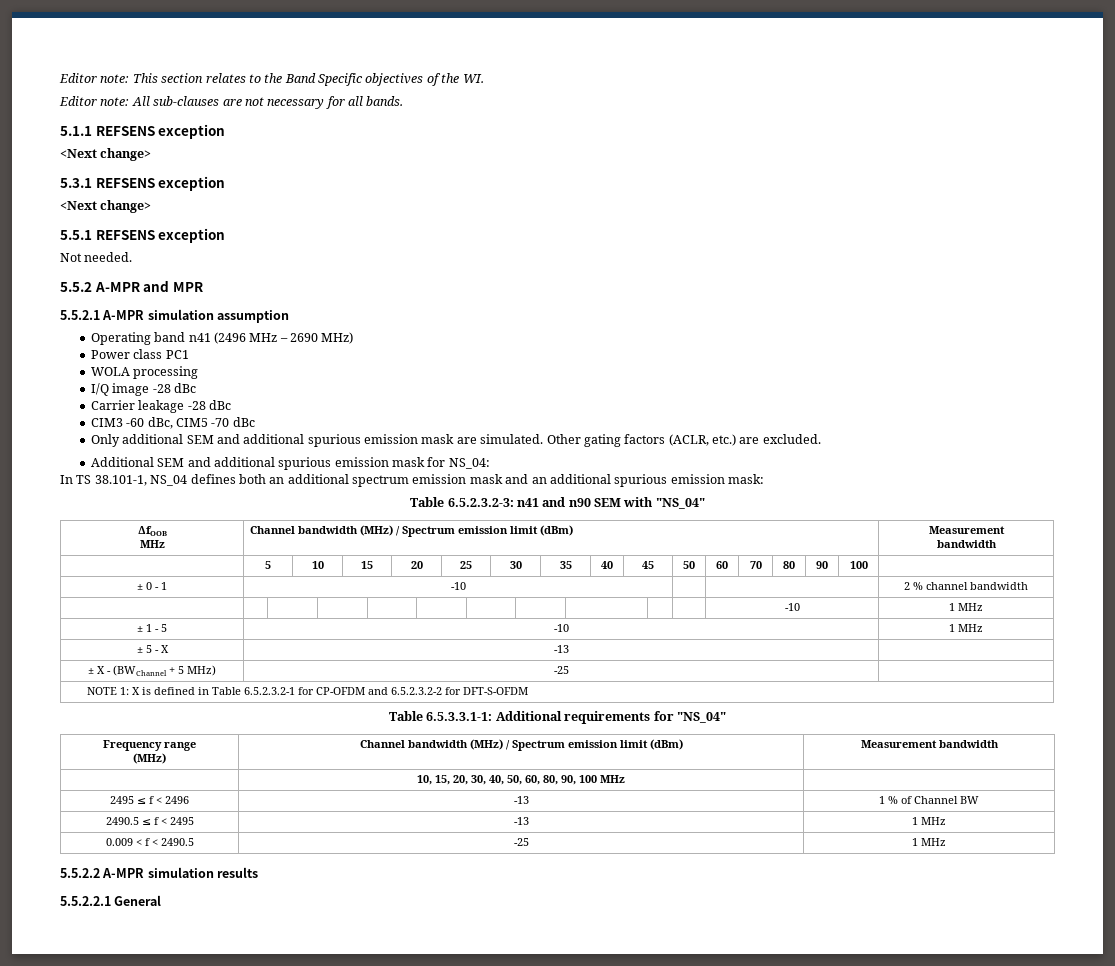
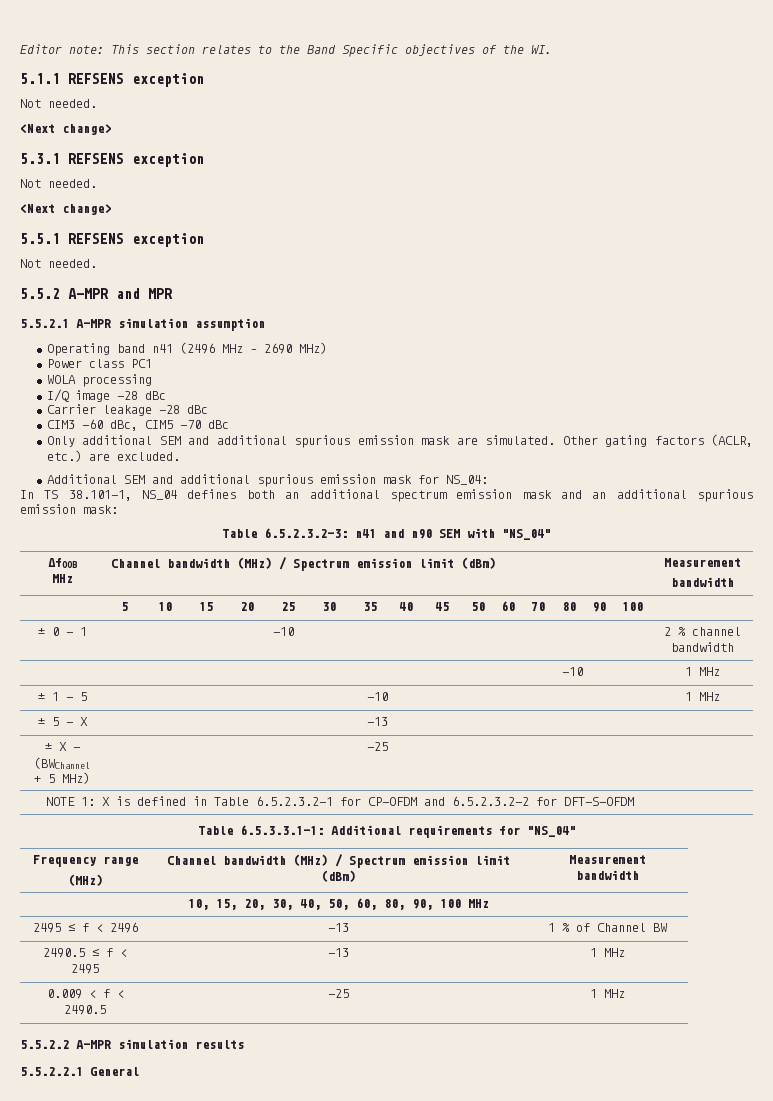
[59,96,404,109] // Editor note: All sub-clauses are not necessary for all bands. -> (552, 49) none
(226, 131) none -> [20,99,97,108] // Not needed.
(226, 183) none -> [20,179,97,188] // Not needed.

